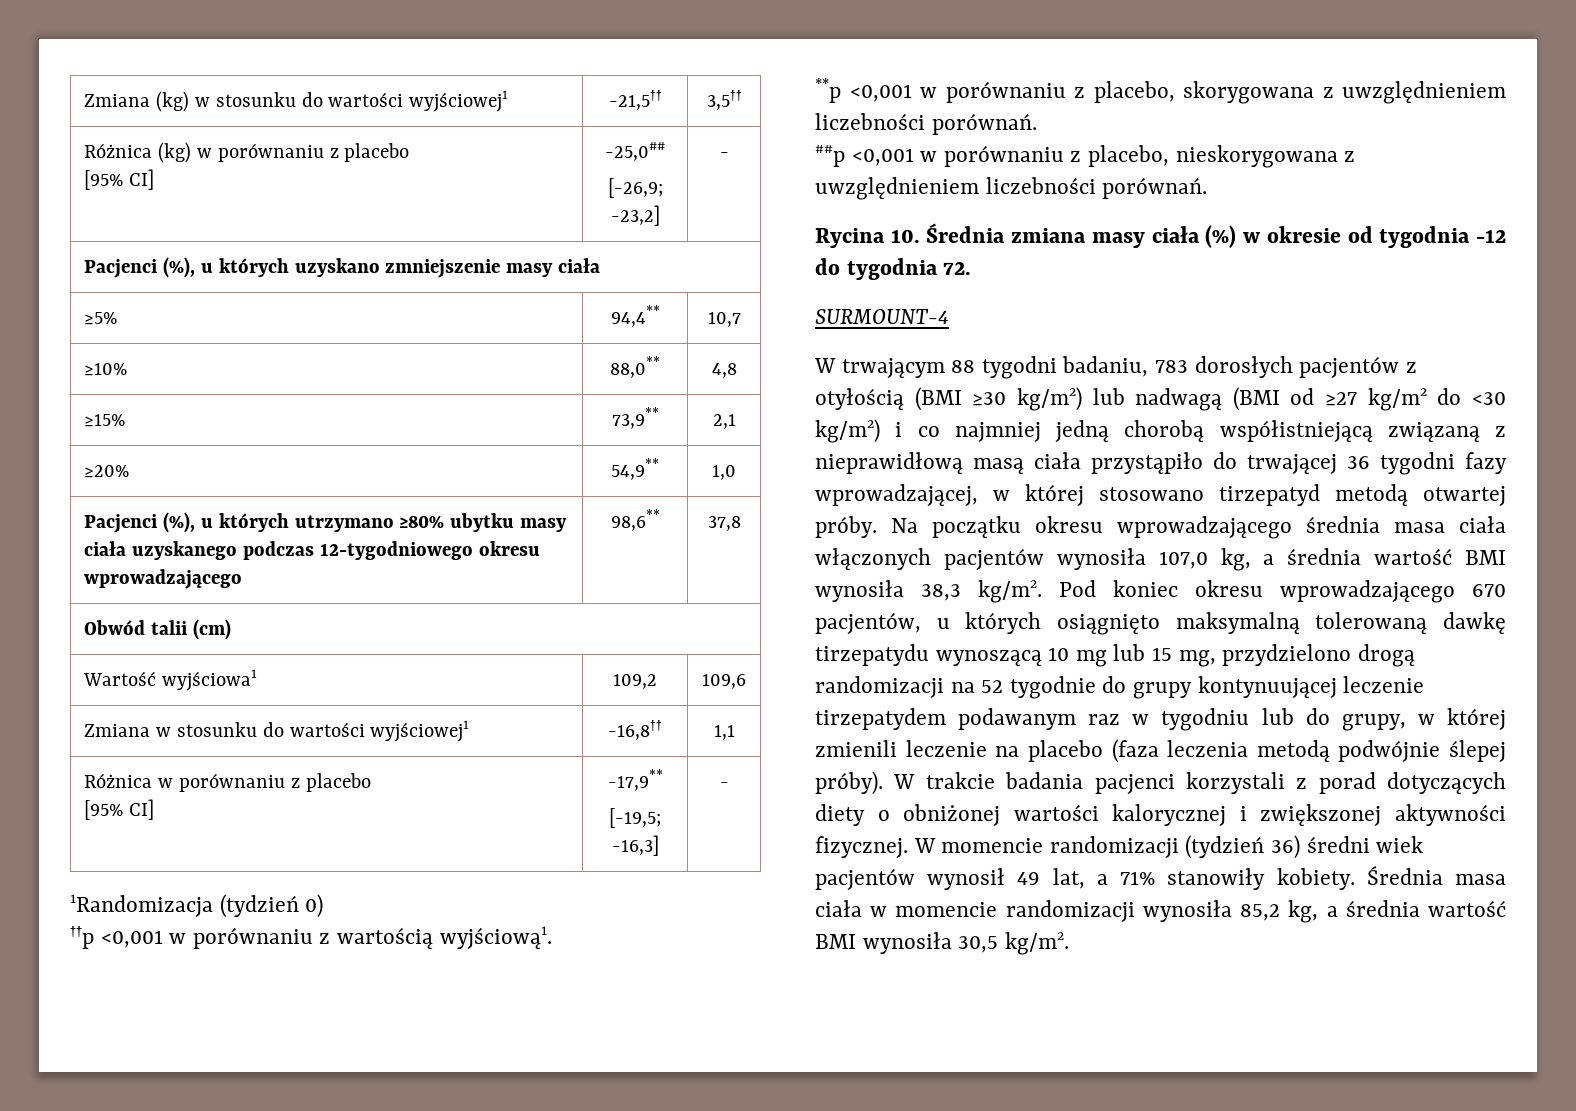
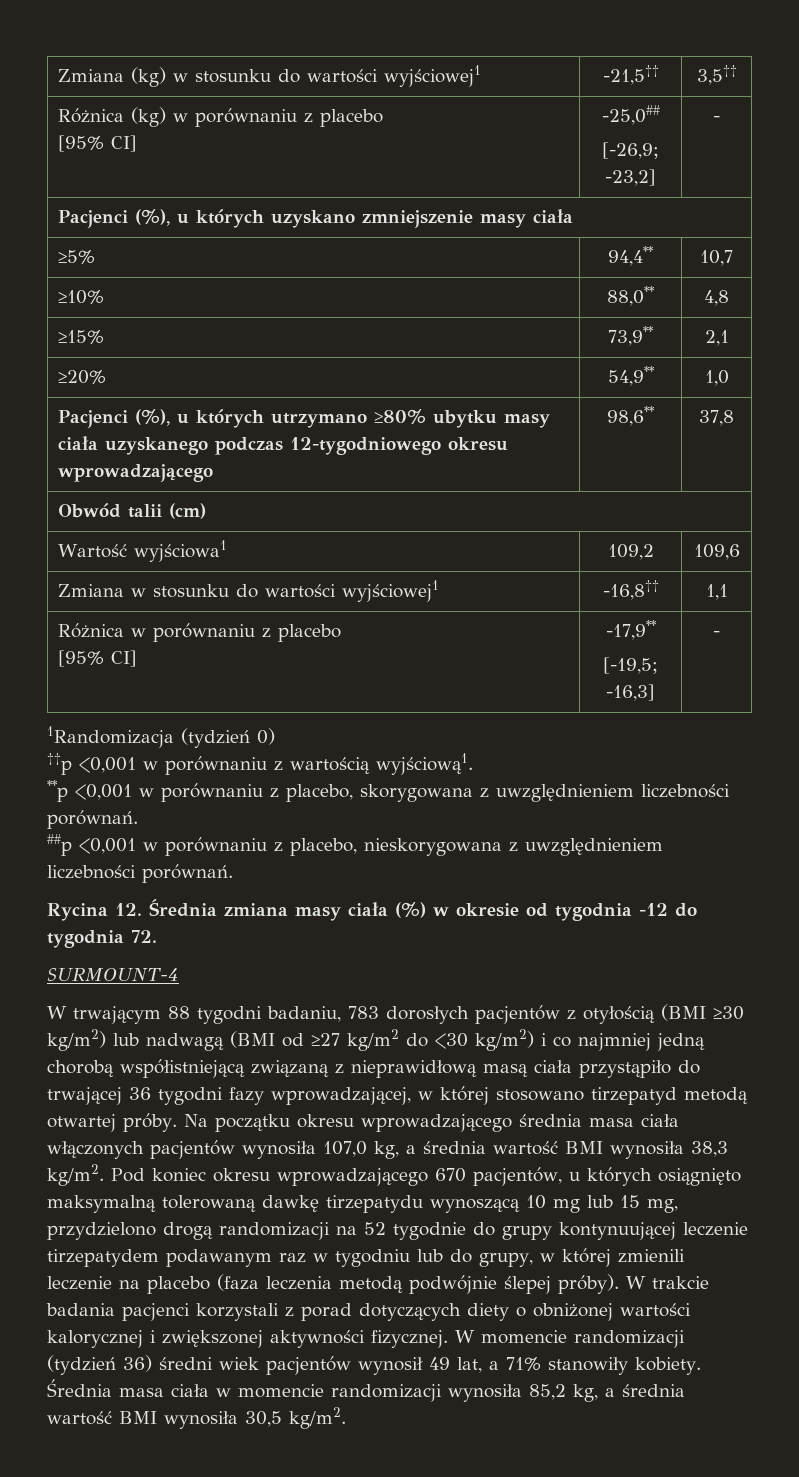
[890,229,920,243] 10. -> [115,903,142,916] 12.

